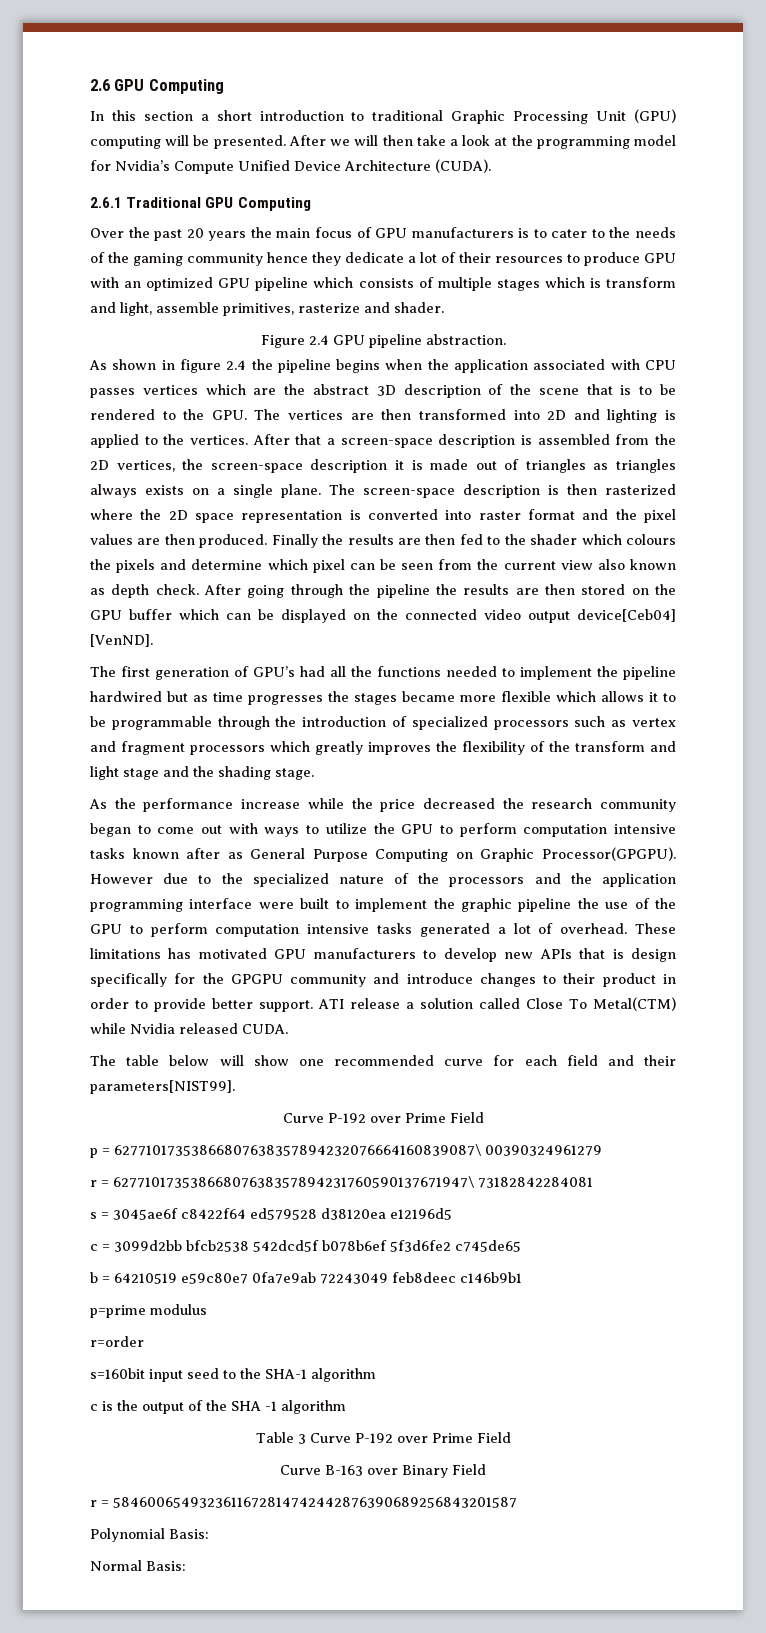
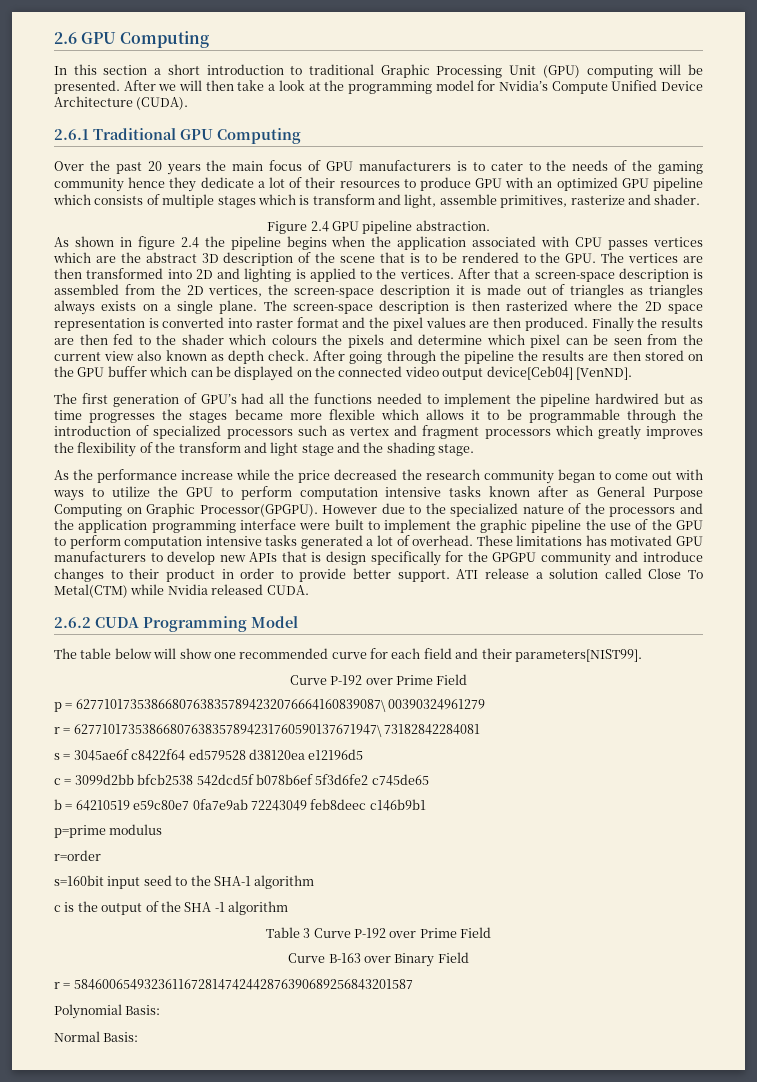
(288, 1029) none -> [54,616,298,632] // 2.6.2 CUDA Programming Model

